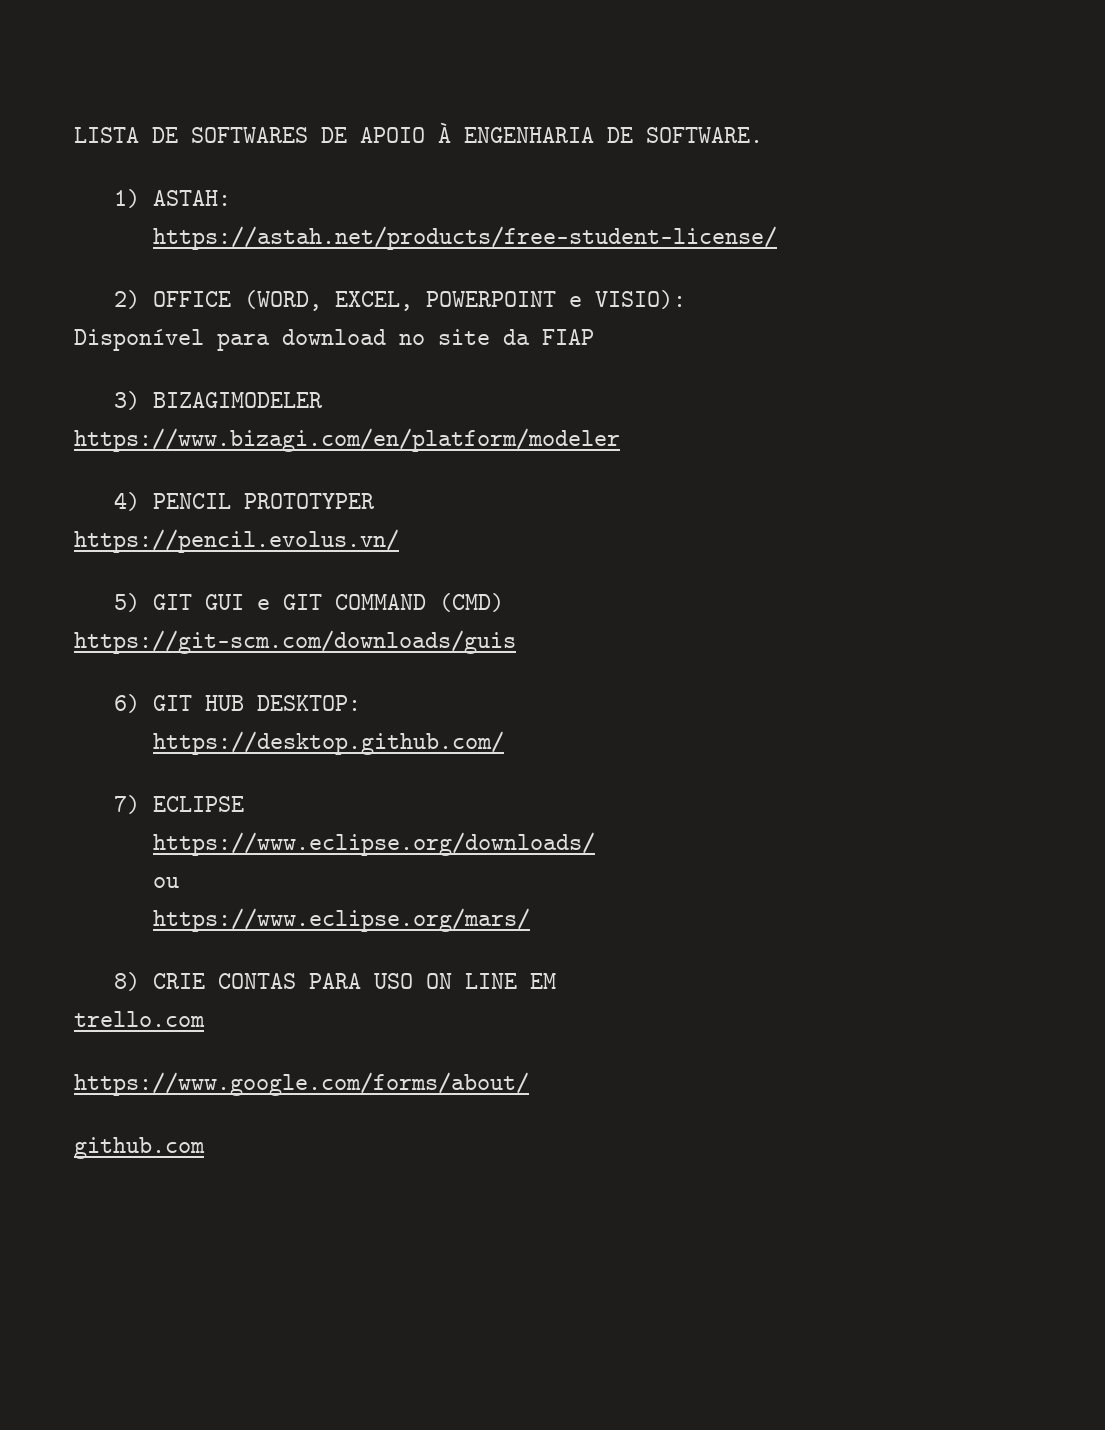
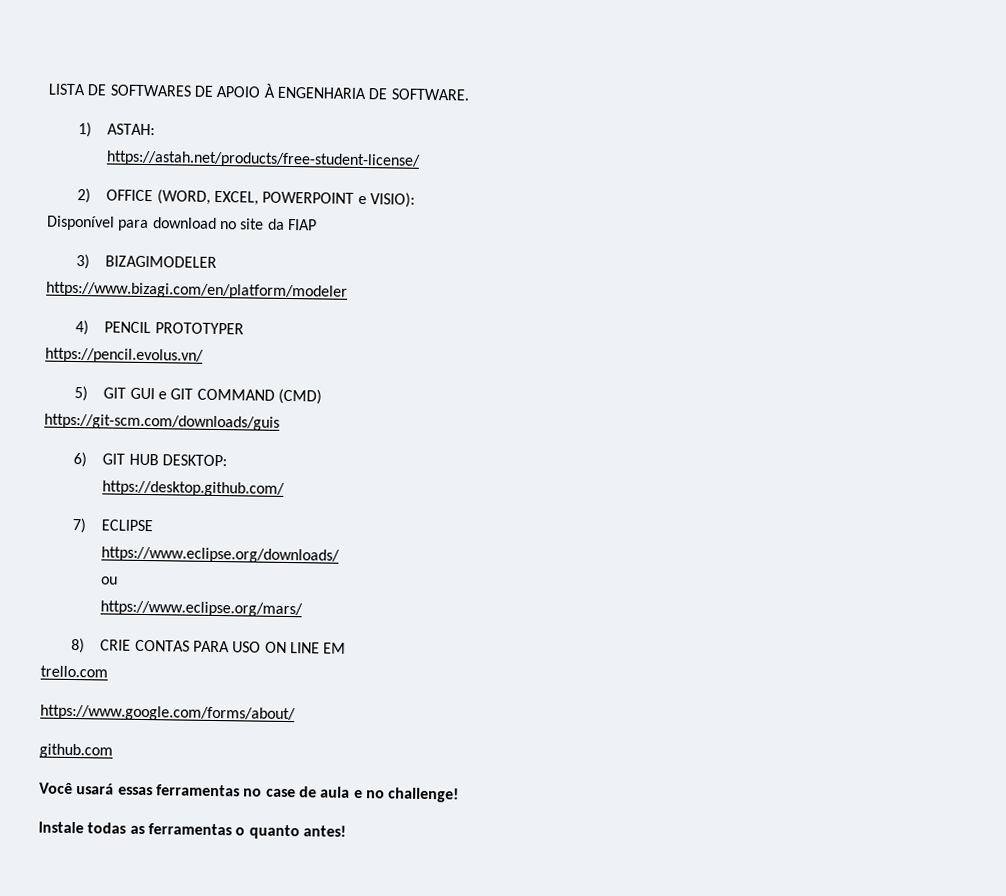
(205, 1148) none -> [39,782,460,803] [38,821,346,840] // Você usará essas ferramentas no case de aula e no challenge! // Instale todas as ferramentas o quanto antes!

